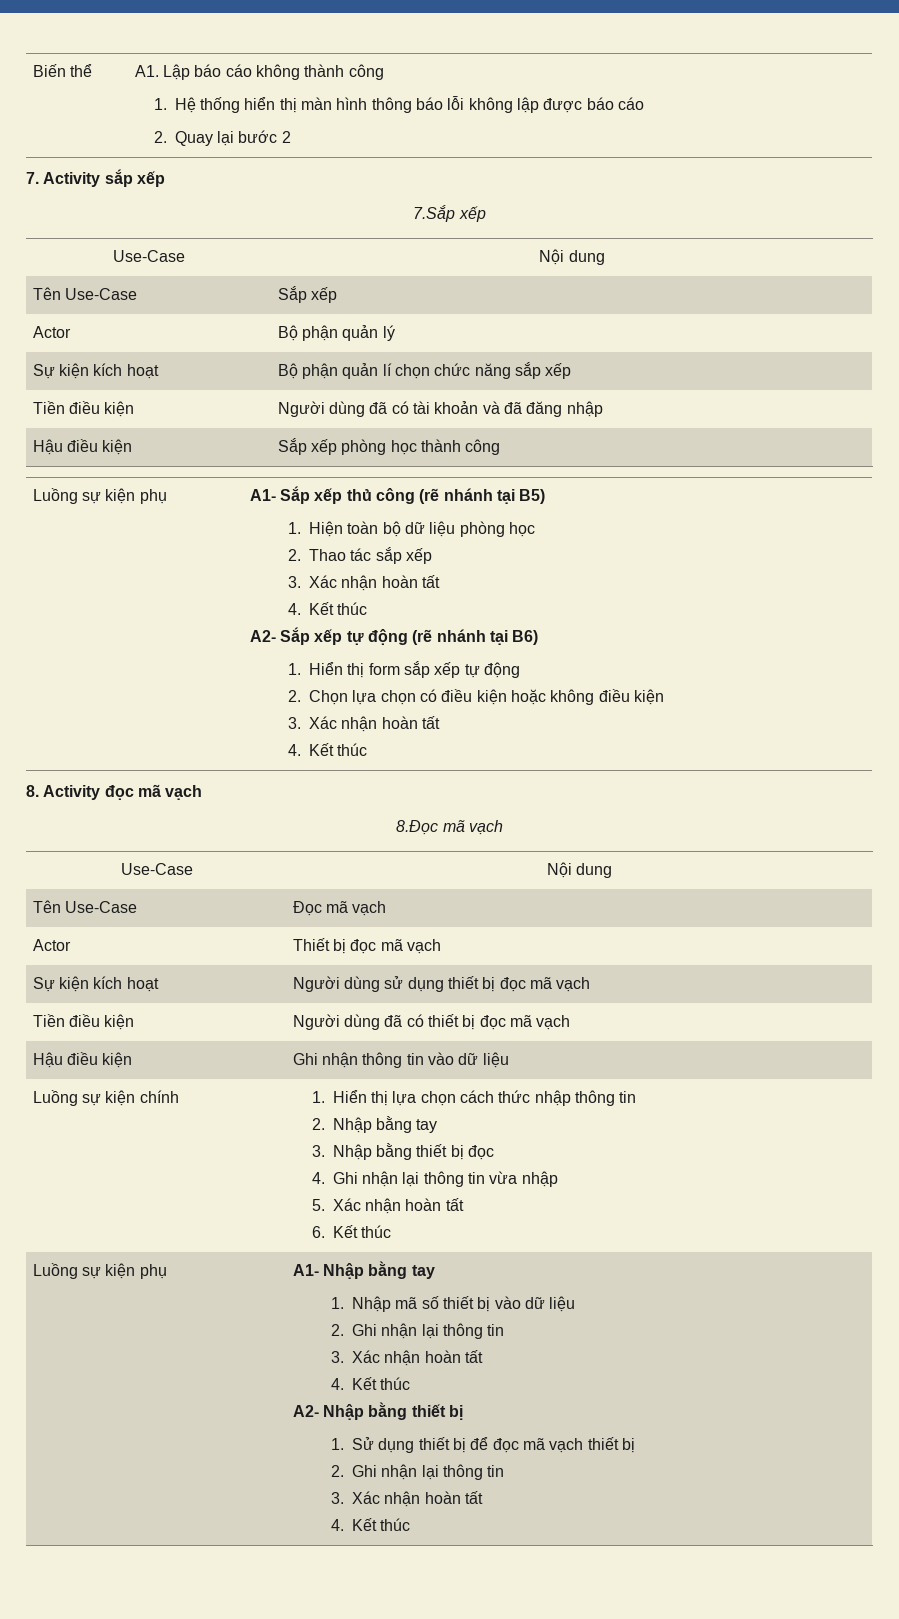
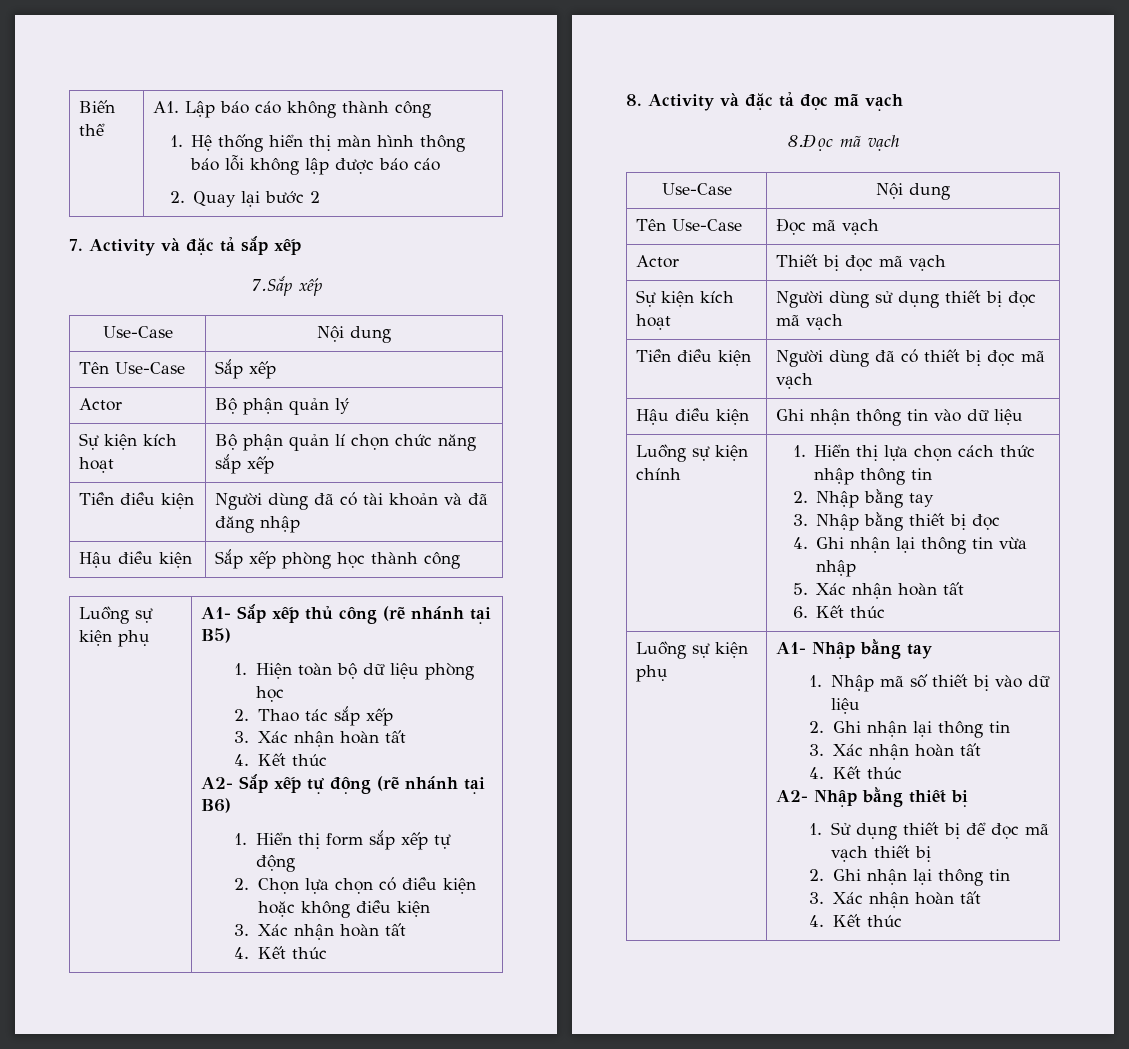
(101, 179) none -> [161,237,235,255] và đặc tả
(101, 792) none -> [720,92,794,110] và đặc tả

